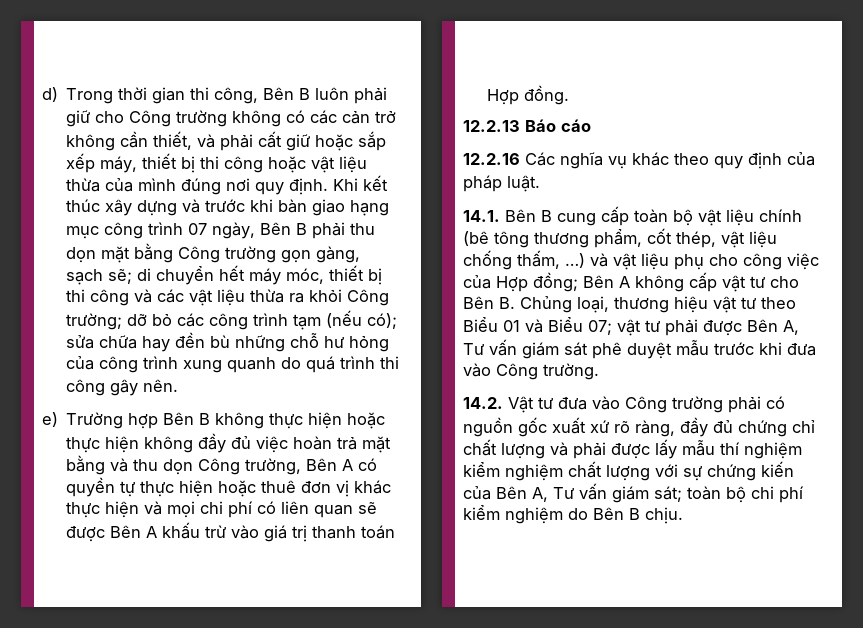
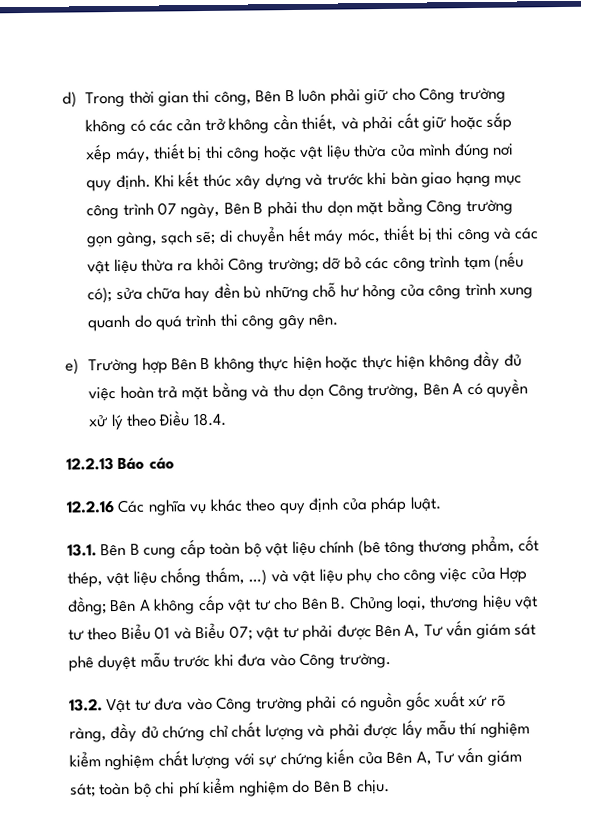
[120,480,392,497] [66,501,378,518] [66,522,396,542] [487,85,570,105] tự thực hiện hoặc thuê đơn vị khác thực hiện và mọi chi phí có liên quan sẽ được Bên A khấu trừ vào giá trị thanh toán Hợp đồng. -> [88,410,227,431] xử lý theo Điều 18.4.
[463,210,500,222] 14.1. -> [67,543,97,557] 13.1.
[463,397,503,409] 14.2. -> [69,698,103,712] 13.2.

